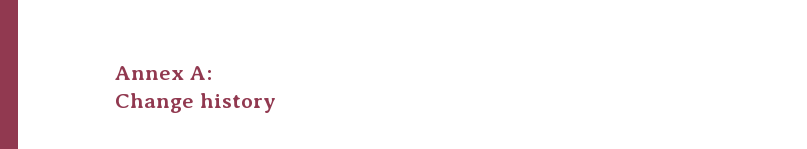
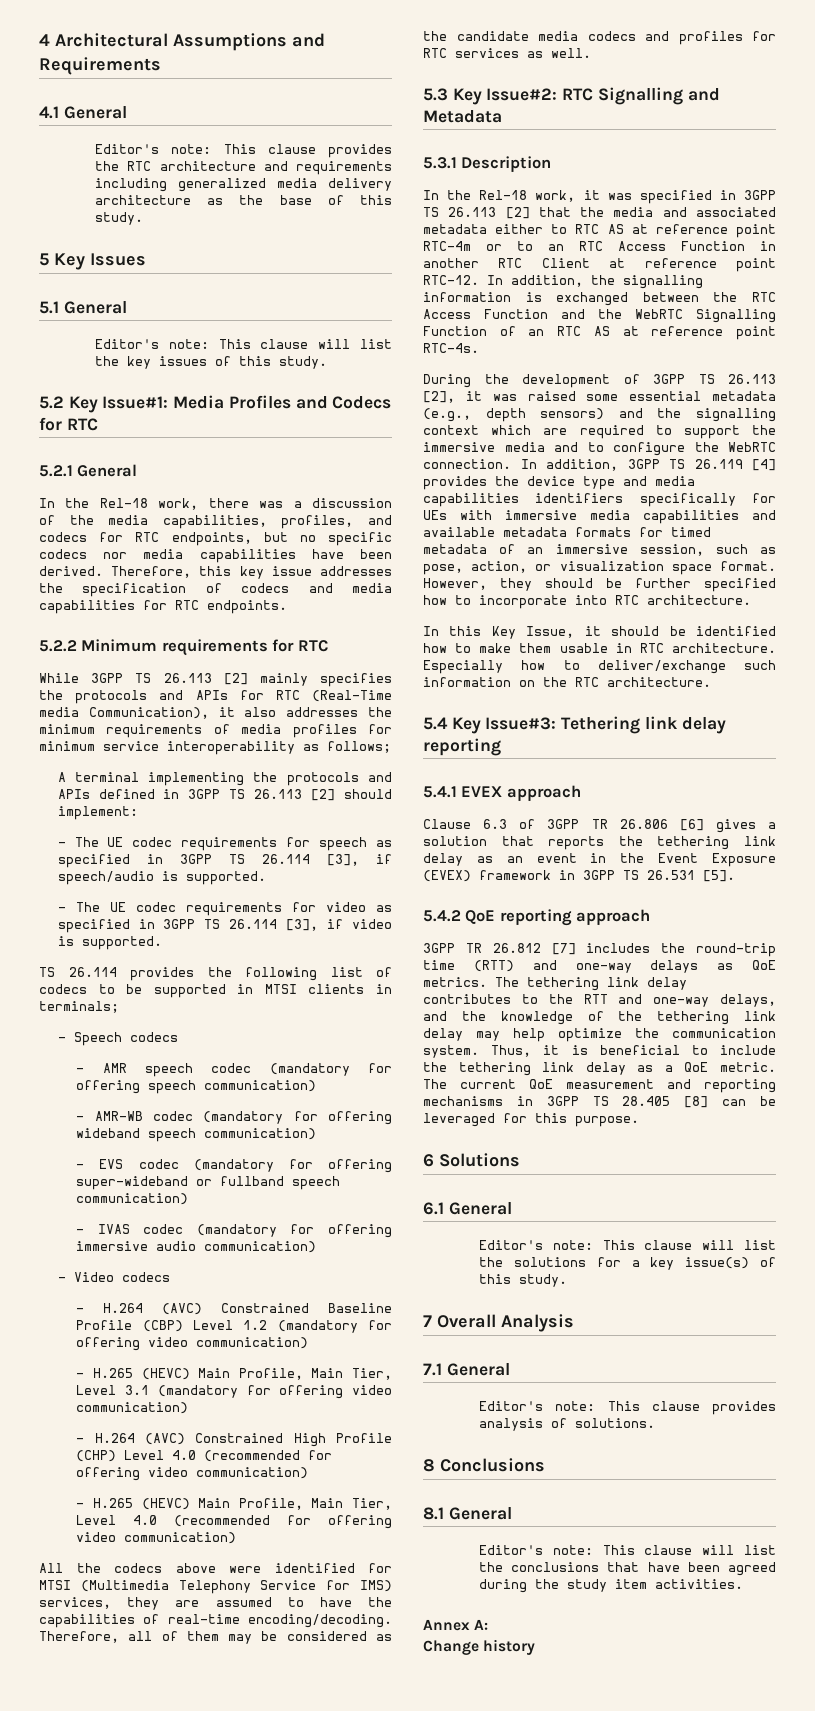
(115, 73) none -> [39,33,325,51] [39,57,161,75] [39,106,127,119] [95,144,392,158] [95,161,392,175] [95,178,392,192] [95,195,392,205] [95,212,144,225] [39,253,146,270] [39,301,127,314] [95,339,392,349] [95,356,328,369] [39,395,392,413] [39,417,98,431] [39,464,138,477] [39,498,392,510] [39,515,392,529] [39,532,392,546] [39,549,392,563] [39,566,392,579] [39,583,392,597] [39,600,287,614] [39,639,328,656] [39,673,392,687] [39,690,392,704] [39,707,393,719] [39,724,392,738] [39,741,391,755] [57,772,392,786] [57,789,392,801] [57,806,138,820] [57,837,392,851] [57,854,392,868] [57,871,266,885] [57,902,392,916] [57,919,392,933] [57,936,162,950] [39,967,392,981] [39,984,392,998] [39,1001,119,1013] [57,1032,178,1046] [76,1063,392,1077] [76,1080,317,1094] [76,1111,392,1125] [76,1128,317,1142] [76,1159,392,1173] [76,1176,341,1190] [76,1193,189,1205] [76,1224,392,1238] [76,1241,317,1253] [57,1272,170,1282] [76,1303,392,1315] [76,1320,393,1333] [76,1337,309,1351] [76,1368,392,1380] [76,1385,392,1399] [76,1402,189,1414] [76,1433,392,1447] [76,1450,333,1462] [76,1467,309,1481] [76,1498,392,1510] [76,1515,392,1529] [76,1532,237,1544] [39,1563,392,1573] [39,1580,393,1594] [39,1597,392,1610] [39,1614,392,1628] [39,1631,392,1644] [423,31,776,45] [423,48,591,58] [423,87,720,105] [423,110,502,123] [423,156,552,172] [423,190,776,204] [423,207,776,219] [423,224,776,238] [423,241,776,251] [423,258,776,272] [423,275,703,289] [423,292,776,306] [423,309,776,323] [423,326,776,340] [423,343,479,353] [423,374,776,388] [423,391,776,403] [423,408,776,422] [423,425,776,439] [423,442,776,456] [423,459,776,471] [423,476,695,490] [423,493,776,507] [423,510,776,524] [423,527,711,537] [423,544,776,556] [423,561,776,575] [423,578,776,592] [423,595,751,609] [423,626,776,639] [423,643,776,653] [423,660,776,674] [423,677,711,687] [423,716,726,734] [423,738,501,756] [423,785,581,801] [423,819,776,833] [423,836,776,850] [423,853,776,867] [423,870,735,882] [423,909,651,926] [423,943,776,957] [423,960,776,973] [423,977,687,991] [423,994,776,1007] [423,1011,776,1025] [423,1028,776,1042] [423,1045,776,1058] [423,1062,776,1076] [423,1079,776,1093] [423,1096,776,1108] [423,1113,639,1127] [423,1153,520,1167] [423,1202,512,1215] [479,1240,776,1250] [479,1257,776,1270] [479,1274,568,1287] [423,1314,574,1332] [423,1363,510,1376] [479,1401,776,1415] [479,1418,656,1431] [423,1458,545,1472] [423,1507,512,1520] [479,1545,776,1555] [479,1562,776,1576] [479,1579,744,1593] 4 Architectural Assumptions and Requirements // 4.1 General // Editor's note: This clause provides the RTC architecture and requirements including generalized media delivery architecture as the base of this study. // 5 Key Issues // 5.1 General // Editor's note: This clause will list the key issues of this study. // 5.2 Key Issue#1: Media Profiles and Codecs for RTC // 5.2.1 General // In the Rel-18 work, there was a discussion of the media capabilities, profiles, and codecs for RTC endpoints, but no specific codecs nor media capabilities have been derived. Therefore, this key issue addresses the specification of codecs and media capabilities for RTC endpoints. // 5.2.2 Minimum requirements for RTC // While 3GPP TS 26.113 [2] mainly specifies the protocols and APIs for RTC (Real-Time media Communication), it also addresses the minimum requirements of media profiles for minimum service interoperability as follows; // A terminal implementing the protocols and APIs defined in 3GPP TS 26.113 [2] should implement: // - The UE codec requirements for speech as specified in 3GPP TS 26.114 [3], if speech/audio is supported. // - The UE codec requirements for video as specified in 3GPP TS 26.114 [3], if video is supported. // TS 26.114 provides the following list of codecs to be supported in MTSI clients in terminals; // - Speech codecs // - AMR speech codec (mandatory for offering speech communication) // - AMR-WB codec (mandatory for offering wideband speech communication) // - EVS codec (mandatory for offering super-wideband or fullband speech communication) // - IVAS codec (mandatory for offering immersive audio communication) // - Video codecs // - H.264 (AVC) Constrained Baseline Profile (CBP) Level 1.2 (mandatory for offering video communication) // - H.265 (HEVC) Main Profile, Main Tier, Level 3.1 (mandatory for offering video communication) // - H.264 (AVC) Constrained High Profile (CHP) Level 4.0 (recommended for offering video communication) // - H.265 (HEVC) Main Profile, Main Tier, Level 4.0 (recommended for offering video communication) // All the codecs above were identified for MTSI (Multimedia Telephony Service for IMS) services, they are assumed to have the capabilities of real-time encoding/decoding. Therefore, all of them may be considered as the candidate media codecs and profiles for RTC services as well. // 5.3 Key Issue#2: RTC Signalling and Metadata // 5.3.1 Description // In the Rel-18 work, it was specified in 3GPP TS 26.113 [2] that the media and associated metadata either to RTC AS at reference point RTC-4m or to an RTC Access Function in another RTC Client at reference point RTC-12. In addition, the signalling information is exchanged between the RTC Access Function and the WebRTC Signalling Function of an RTC AS at reference point RTC-4s. // During the development of 3GPP TS 26.113 [2], it was raised some essential metadata (e.g., depth sensors) and the signalling context which are required to support the immersive media and to configure the WebRTC connection. In addition, 3GPP TS 26.119 [4] provides the device type and media capabilities identifiers specifically for UEs with immersive media capabilities and available metadata formats for timed metadata of an immersive session, such as pose, action, or visualization space format. However, they should be further specified how to incorporate into RTC architecture. // In this Key Issue, it should be identified how to make them usable in RTC architecture. Especially how to deliver/exchange such information on the RTC architecture. // 5.4 Key Issue#3: Tethering link delay reporting // 5.4.1 EVEX approach // Clause 6.3 of 3GPP TR 26.806 [6] gives a solution that reports the tethering link delay as an event in the Event Exposure (EVEX) framework in 3GPP TS 26.531 [5]. // 5.4.2 QoE reporting approach // 3GPP TR 26.812 [7] includes the round-trip time (RTT) and one-way delays as QoE metrics. The tethering link delay contributes to the RTT and one-way delays, and the knowledge of the tethering link delay may help optimize the communication system. Thus, it is beneficial to include the tethering link delay as a QoE metric. The current QoE measurement and reporting mechanisms in 3GPP TS 28.405 [8] can be leveraged for this purpose. // 6 Solutions // 6.1 General // Editor's note: This clause will list the solutions for a key issue(s) of this study. // 7 Overall Analysis // 7.1 General // Editor's note: This clause provides analysis of solutions. // 8 Conclusions // 8.1 General // Editor's note: This clause will list the conclusions that have been agreed during the study item activities. //

